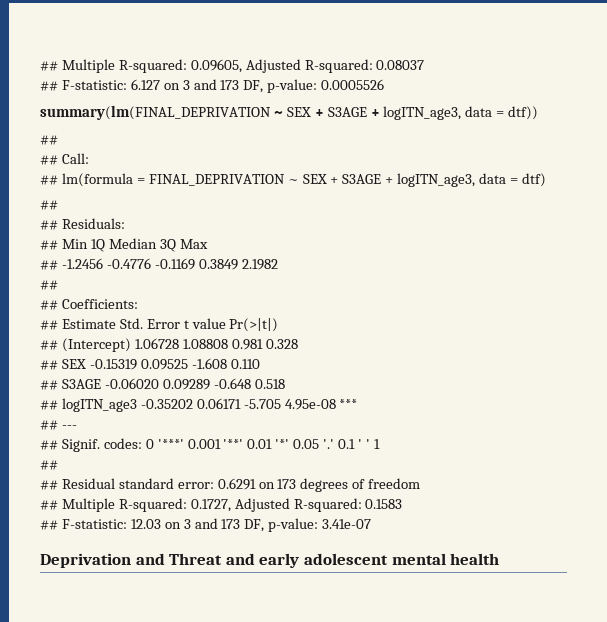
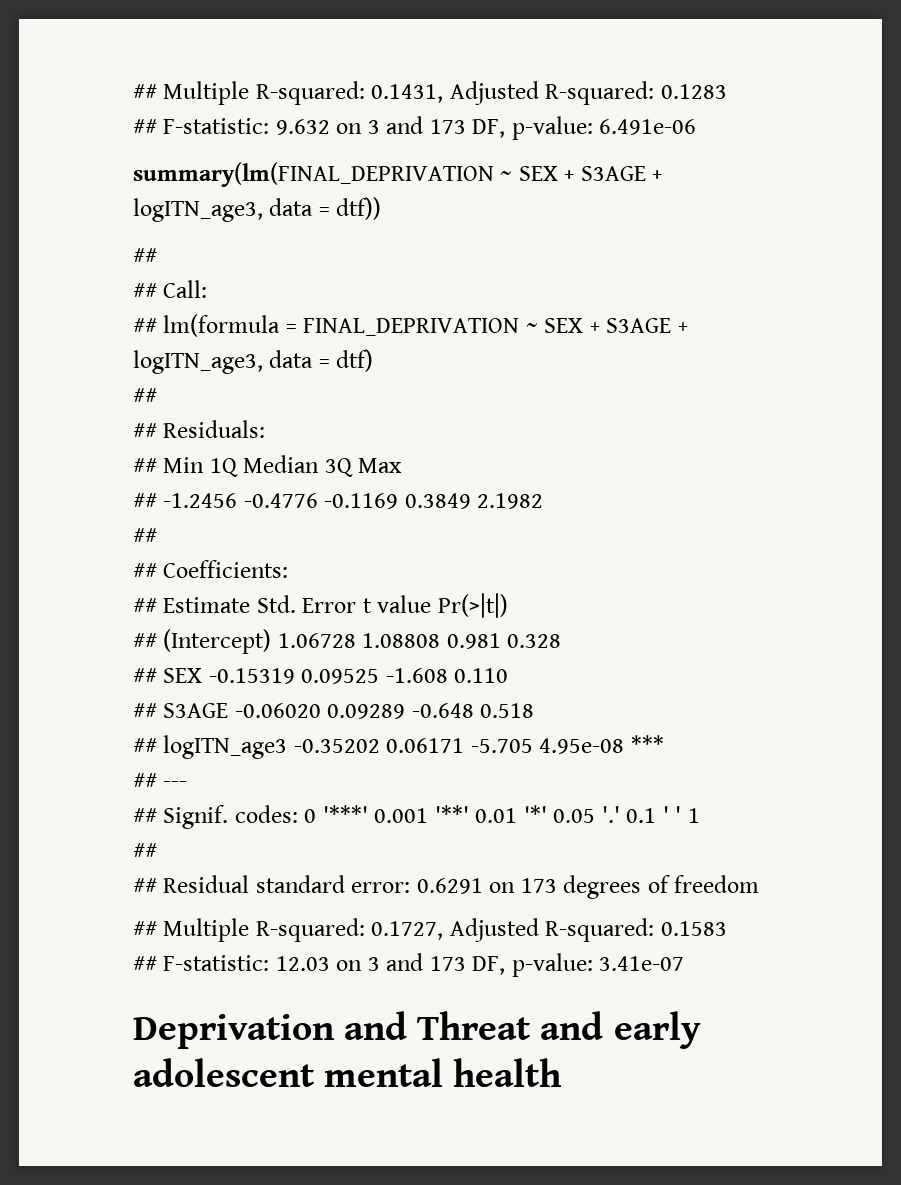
[40,59,425,73] [40,79,385,93] ## Multiple R-squared: 0.09605, Adjusted R-squared: 0.08037 // ## F-statistic: 6.127 on 3 and 173 DF, p-value: 0.0005526 -> [133,81,727,105] [133,116,697,140] ## Multiple R-squared: 0.1431, Adjusted R-squared: 0.1283 // ## F-statistic: 9.632 on 3 and 173 DF, p-value: 6.491e-06

